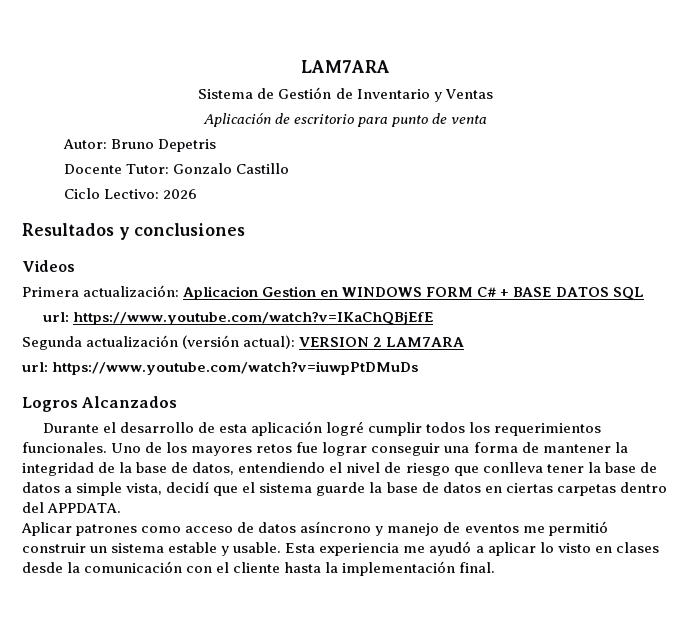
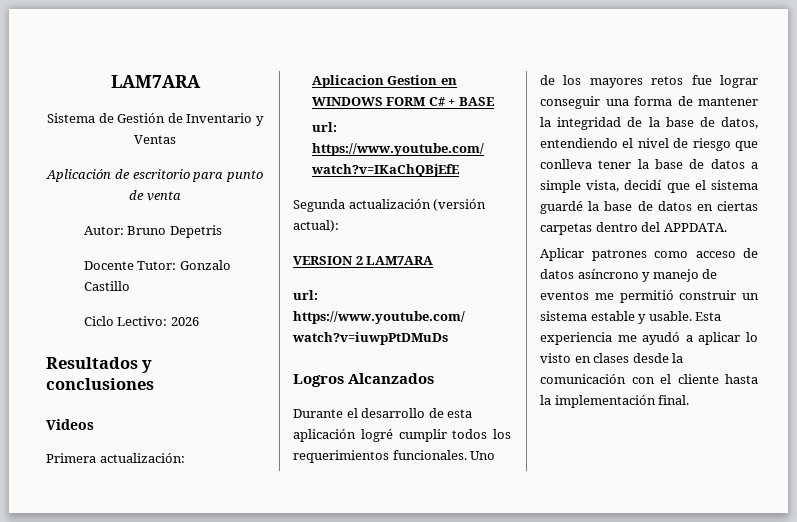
(180, 291) none -> (185, 458) //
[555,287,644,300] DATOS SQL -> (495, 101) none
(296, 342) none -> (339, 226) //
[316,482,366,496] guarde -> [540,201,583,214] guardé

